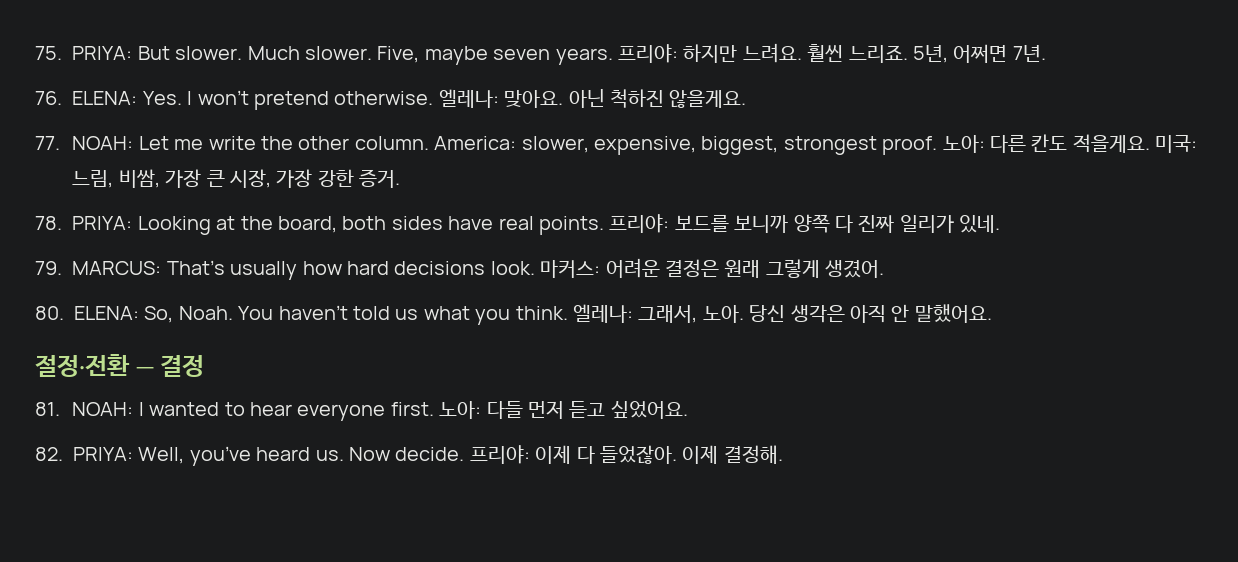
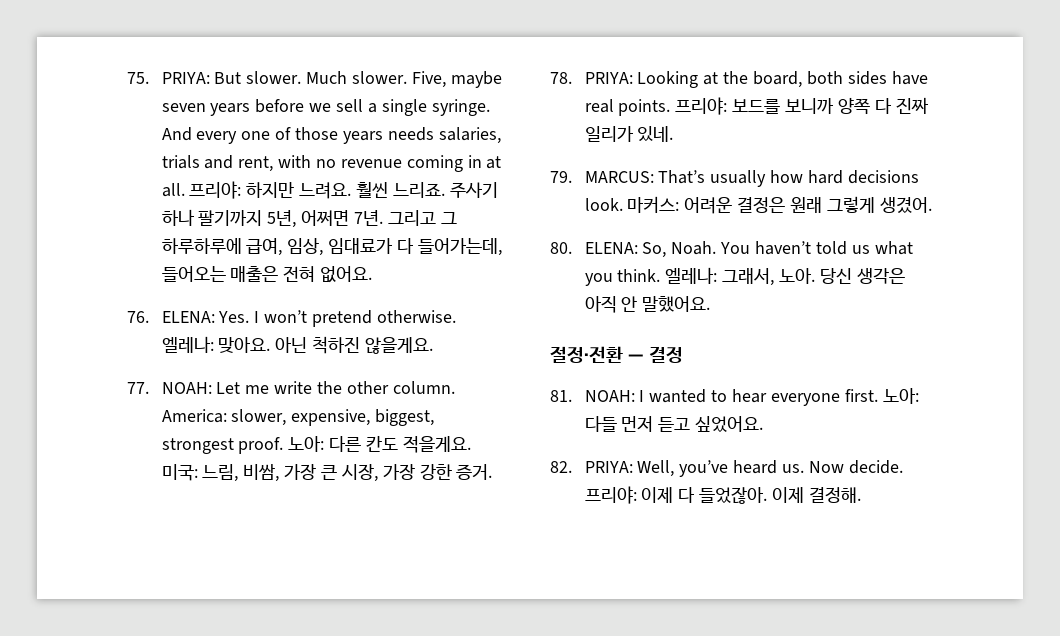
[555,48,613,65] years. -> [210,99,490,116] [161,127,501,144] [161,155,502,172] [161,183,185,197] years before we sell a single syringe. And every one of those years needs salaries, trials and rent, with no revenue coming in at all.
(908, 54) none -> [449,182,498,198] [161,209,263,226] 주사기 하나 팔기까지
(1046, 53) none -> [387,210,457,226] [161,238,502,256] [161,266,373,283] 그리고 그 하루하루에 급여, 임상, 임대료가 다 들어가는데, 들어오는 매출은 전혀 없어요.

